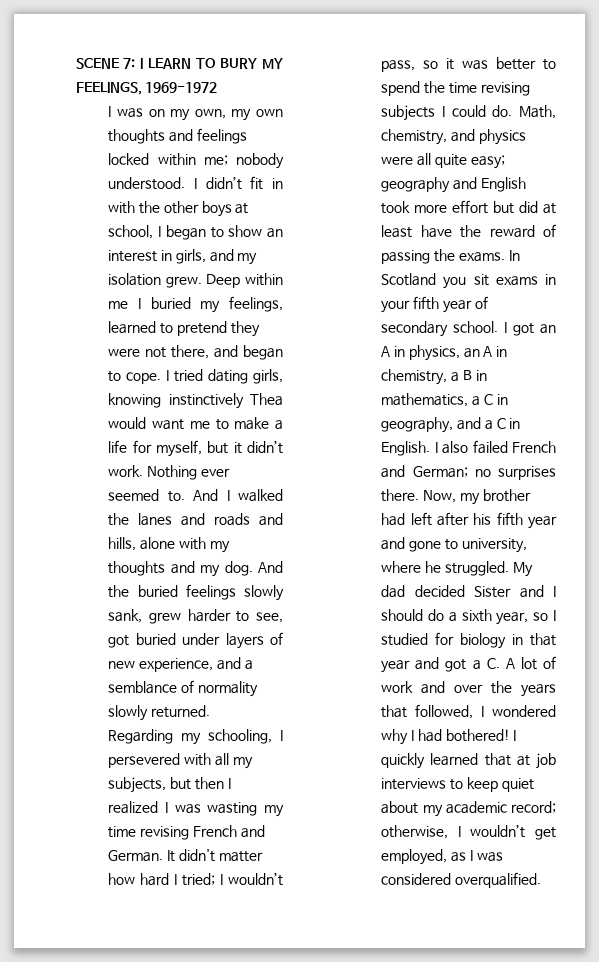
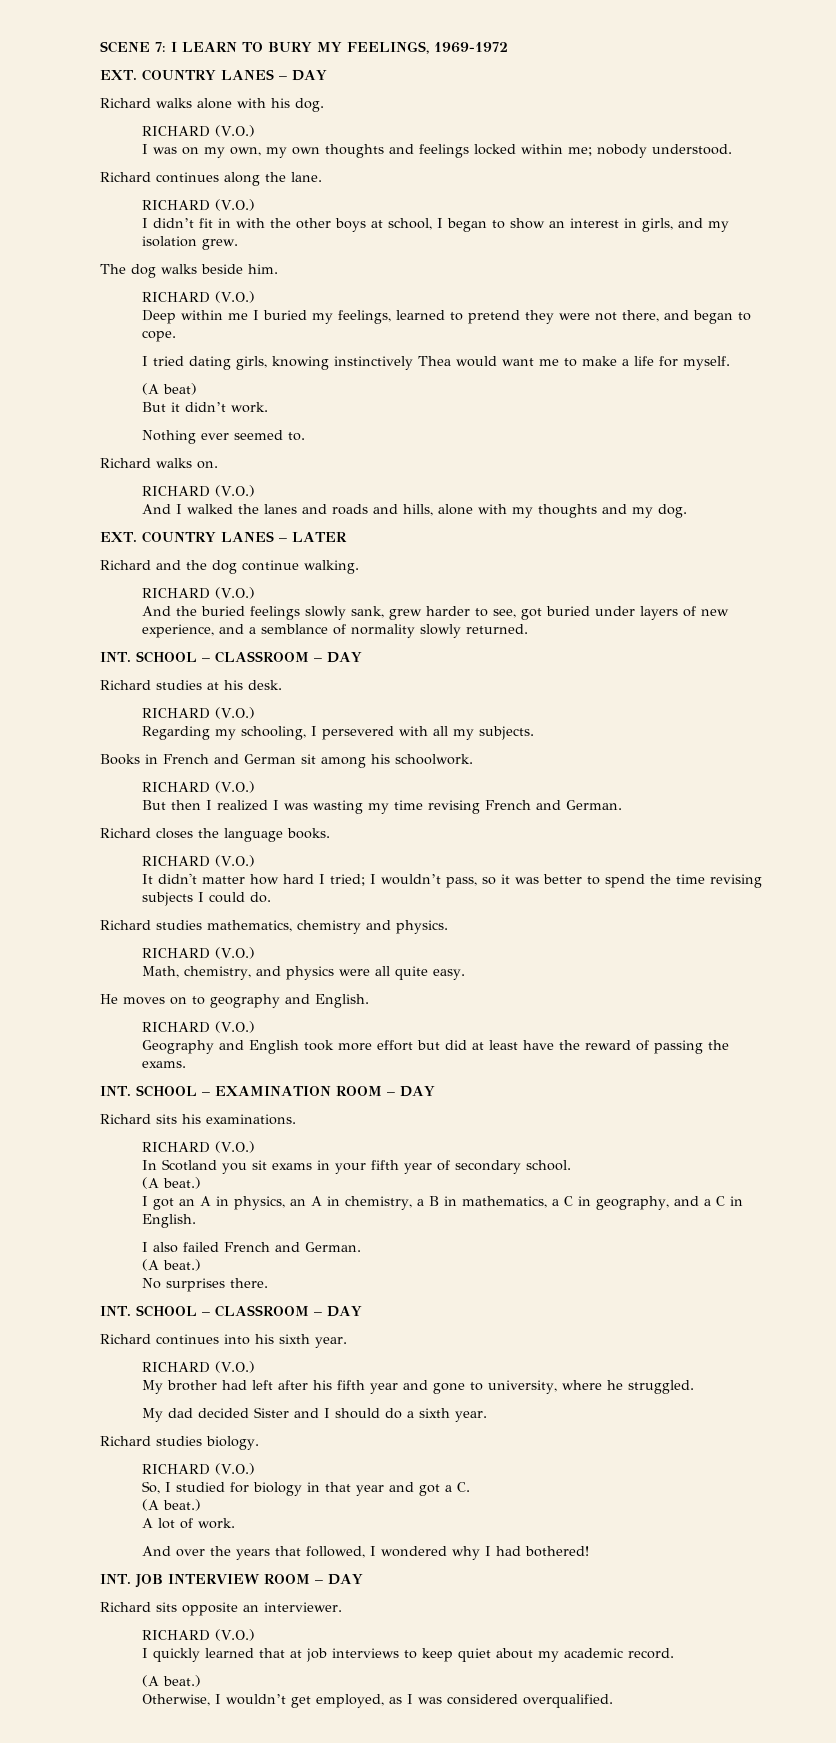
(218, 87) none -> [100,69,328,81] [100,98,325,112] [142,125,256,137] // EXT. COUNTRY LANES – DAY // Richard walks alone with his dog. // RICHARD (V.O.)
(186, 183) none -> [100,172,323,186] [142,199,256,211] // Richard continues along the lane. // RICHARD (V.O.) //
(202, 282) none -> [100,264,279,278] [142,291,256,303] // The dog walks beside him. // RICHARD (V.O.) //
(162, 378) none -> (177, 336) //
[155,440,229,457] myself, but -> [683,356,731,370] [142,383,198,395] [142,402,167,412] myself. // (A beat) // But
(144, 471) none -> (269, 407) //
(185, 496) none -> [100,458,219,469] [142,485,256,497] // Richard walks on. // RICHARD (V.O.) //
(253, 568) none -> [100,531,348,543] [100,560,360,574] [142,587,256,599] // EXT. COUNTRY LANES – LATER // Richard and the dog continue walking. // RICHARD (V.O.) //
(211, 711) none -> [100,651,363,663] [100,680,283,690] [142,707,256,719] // INT. SCHOOL – CLASSROOM – DAY // Richard studies at his desk. // RICHARD (V.O.)
[108,777,192,793] subjects, but -> [479,726,535,740] [100,754,474,768] [142,781,256,793] [142,800,167,810] subjects. // Books in French and German sit among his schoolwork. // RICHARD (V.O.) // But
(164, 856) none -> [100,828,331,842] [142,855,256,867] // Richard closes the language books. // RICHARD (V.O.) //
(513, 111) none -> [100,920,449,934] [142,947,256,959] // Richard studies mathematics, chemistry and physics. // RICHARD (V.O.) //
[470,155,505,169] [381,177,451,193] easy; geography -> [433,969,466,980] [100,994,370,1008] [142,1021,256,1033] [142,1040,215,1054] easy. // He moves on to geography and English. // RICHARD (V.O.) // Geography
(505, 257) none -> [100,1085,436,1097] [100,1114,297,1125] [142,1141,256,1153] // INT. SCHOOL – EXAMINATION ROOM – DAY // Richard sits his examinations. // RICHARD (V.O.) //
(499, 327) none -> [142,1177,202,1189] // (A beat.) //
(431, 448) none -> (197, 1221) //
[412,466,556,480] [381,489,480,505] German; no surprises there. Now, my -> [305,1242,362,1252] [142,1259,202,1271] [142,1278,269,1292] [100,1305,363,1317] [100,1334,348,1348] [142,1361,256,1373] [142,1380,164,1394] German. // (A beat.) // No surprises there. // INT. SCHOOL – CLASSROOM – DAY // Richard continues into his sixth year. // RICHARD (V.O.) // My
(509, 568) none -> (695, 1387) //
[496,612,549,625] year, so -> [455,1411,488,1422] [100,1436,260,1450] [142,1463,256,1475] [142,1481,161,1494] year. // Richard studies biology. // RICHARD (V.O.) // So,
(500, 663) none -> [142,1499,202,1511] // (A beat.) //
[381,681,446,694] work and -> [198,1518,236,1529] [142,1546,172,1556] work. // And
(510, 735) none -> [100,1574,364,1588] [100,1602,343,1616] [142,1629,256,1641] // INT. JOB INTERVIEW ROOM – DAY // Richard sits opposite an interviewer. // RICHARD (V.O.) //
[511,801,556,813] [381,825,449,839] record; otherwise, -> [628,1648,675,1659] [142,1675,202,1687] [142,1694,211,1706] record. // (A beat.) // Otherwise,

